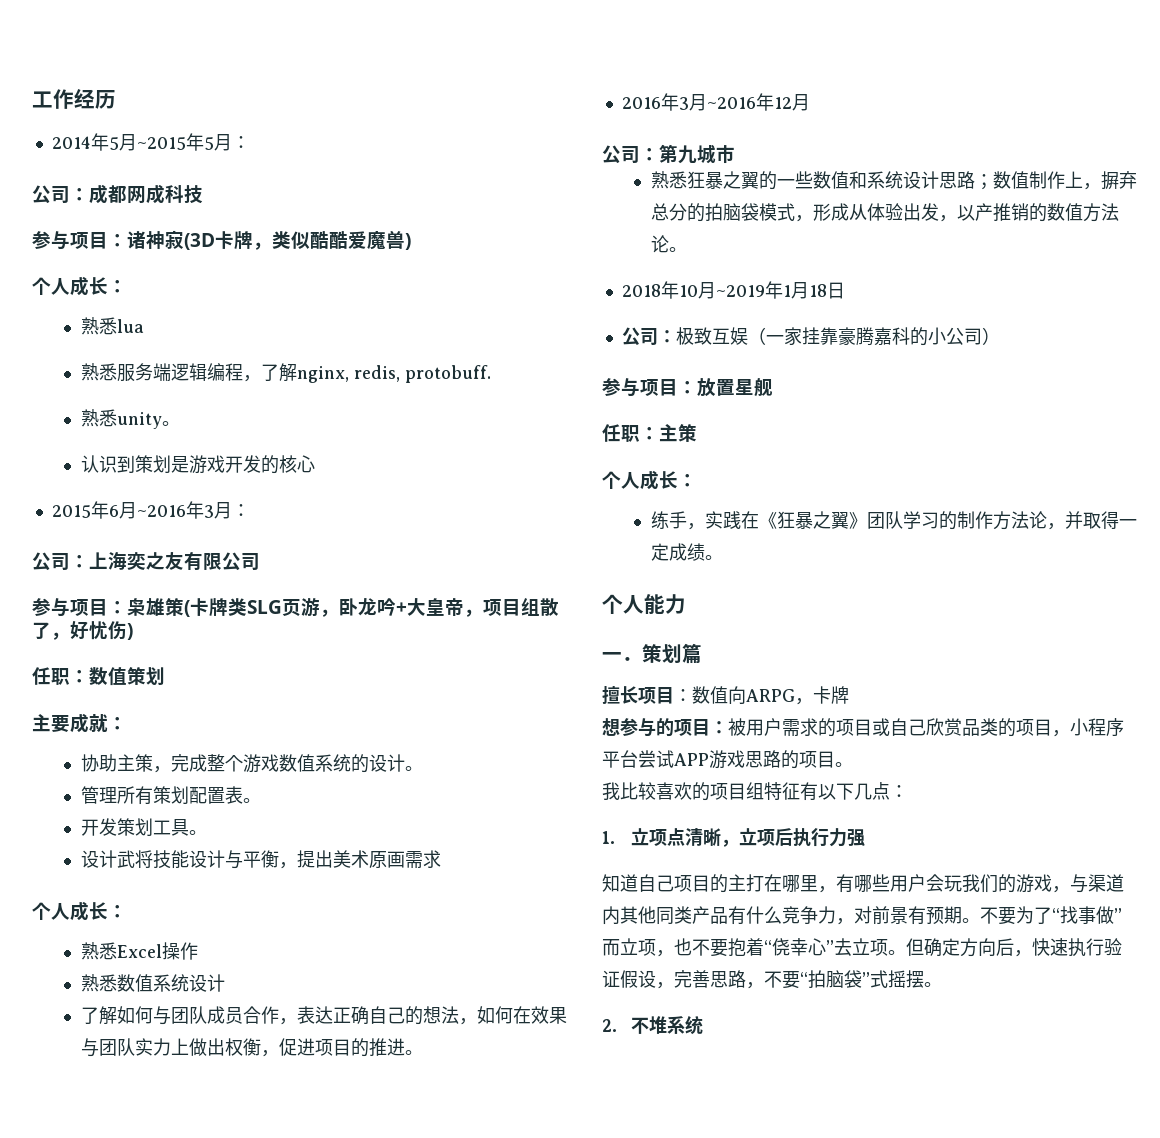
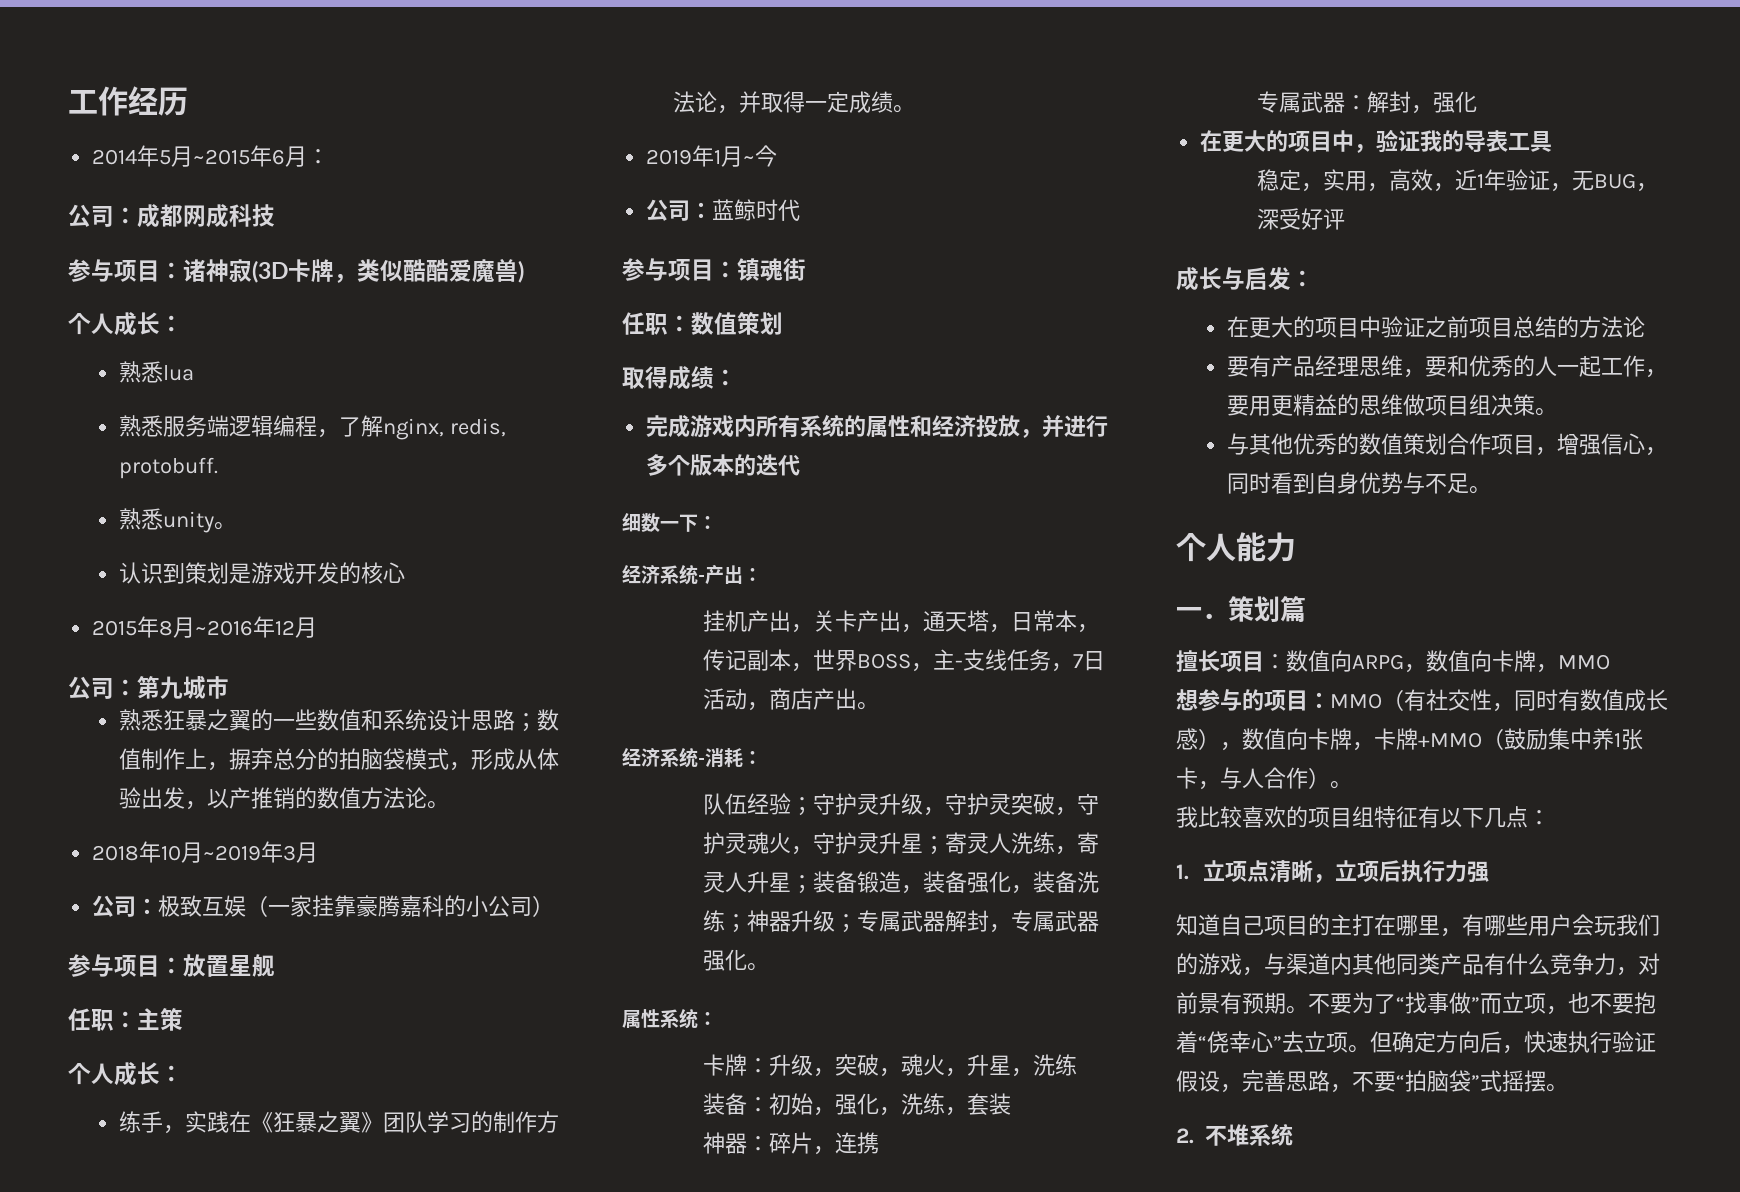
[203,137,214,150] 5 -> [272,149,286,165] 6
[108,501,250,519] [32,552,260,571] [32,598,559,617] [32,621,133,640] [32,667,165,686] [32,713,127,733] [80,754,423,773] [80,786,261,805] [80,818,207,836] [80,850,441,869] [32,901,127,921] [80,942,198,960] [80,974,225,992] [80,1006,567,1025] [80,1038,423,1057] [621,93,689,111] 6月~2016年3月： // 公司：上海奕之友有限公司 // 参与项目：枭雄策(卡牌类SLG页游，卧龙吟+大皇帝，项目组散了，好忧伤) // 任职：数值策划 // 主要成就： // 协助主策，完成整个游戏数值系统的设计。 // 管理所有策划配置表。 // 开发策划工具。 // 设计武将技能设计与平衡，提出美术原画需求 // 个人成长： // 熟悉Excel操作 // 熟悉数值系统设计 // 了解如何与团队成员合作，表达正确自己的想法，如何在效果与团队实力上做出权衡，促进项目的推进。 // 2016年3 -> [159,620,174,636] 8
[782,282,845,299] 1月18日 -> [283,842,319,863] 3月
(723, 557) none -> [646,145,778,167] [646,199,801,221] [622,258,806,281] [622,312,783,335] [622,366,737,390] [646,414,1109,438] [646,454,801,476] [622,513,717,532] [622,564,762,585] [702,610,1099,633] [702,649,1105,672] [702,688,879,711] [622,747,762,768] [702,793,1099,816] [702,832,1099,855] [702,871,1099,894] [702,910,1099,933] [702,949,769,971] [622,1008,717,1029] [702,1054,1077,1077] [702,1093,1011,1116] [702,1132,879,1155] [1256,91,1477,114] [1200,129,1553,153] [1256,169,1658,192] [1256,208,1345,230] [1176,267,1314,291] [1227,316,1646,338] [1227,355,1668,378] [1227,394,1558,416] [1227,433,1668,456] [1227,472,1492,494] // 2019年1月~今 // 公司：蓝鲸时代 // 参与项目：镇魂街 // 任职：数值策划 // 取得成绩： // 完成游戏内所有系统的属性和经济投放，并进行多个版本的迭代 // 细数一下： // 经济系统-产出： // 挂机产出，关卡产出，通天塔，日常本，传记副本，世界BOSS，主-支线任务，7日活动，商店产出。 // 经济系统-消耗： // 队伍经验；守护灵升级，守护灵突破，守护灵魂火，守护灵升星；寄灵人洗练，寄灵人升星；装备锻造，装备强化，装备洗练；神器升级；专属武器解封，专属武器强化。 // 属性系统： // 卡牌：升级，突破，魂火，升星，洗练 // 装备：初始，强化，洗练，套装 // 神器：碎片，连携 // 专属武器：解封，强化 // 在更大的项目中，验证我的导表工具 // 稳定，实用，高效，近1年验证，无BUG，深受好评 // 成长与启发： // 在更大的项目中验证之前项目总结的方法论 // 要有产品经理思维，要和优秀的人一起工作，要用更精益的思维做项目组决策。 // 与其他优秀的数值策划合作项目，增强信心，同时看到自身优势与不足。
[813,686,849,704] 卡牌 -> [1426,650,1610,673] 数值向卡牌，MMO
[728,718,1124,737] [602,750,835,769] 被用户需求的项目或自己欣赏品类的项目，小程序平台尝试APP游戏思路的项目 -> [1330,689,1668,712] [1176,728,1643,751] [1176,767,1330,790] MMO（有社交性，同时有数值成长感），数值向卡牌，卡牌+MMO（鼓励集中养1张卡，与人合作）

